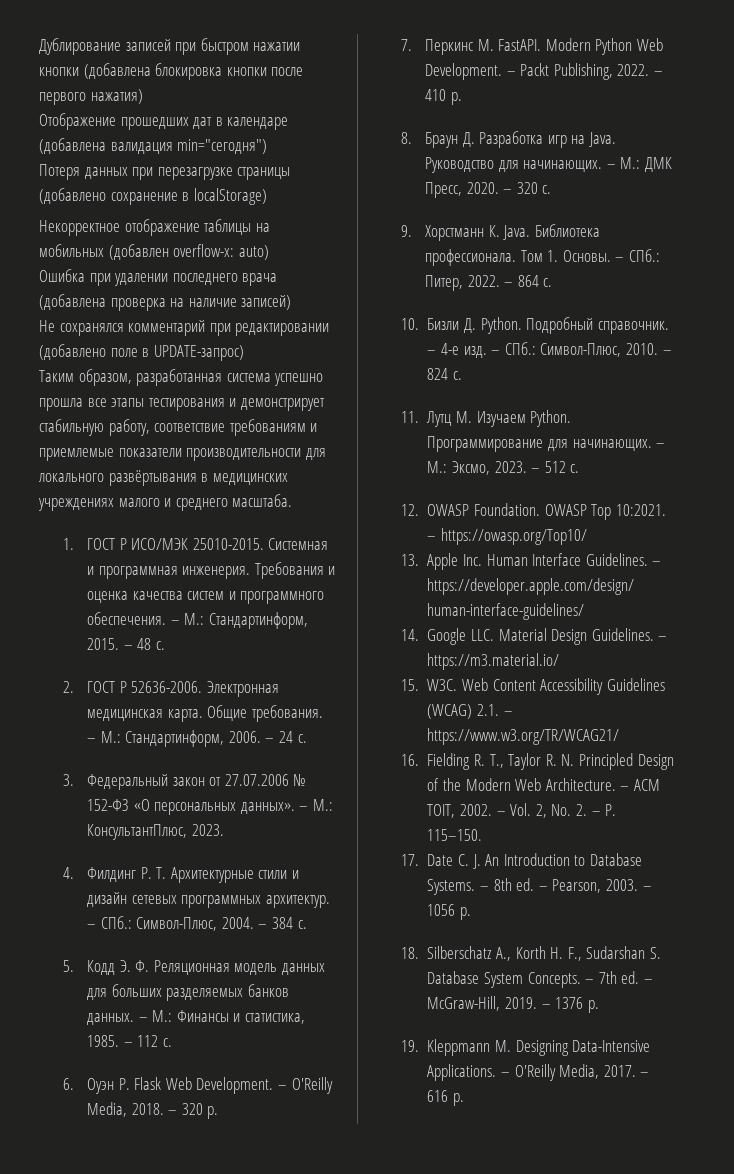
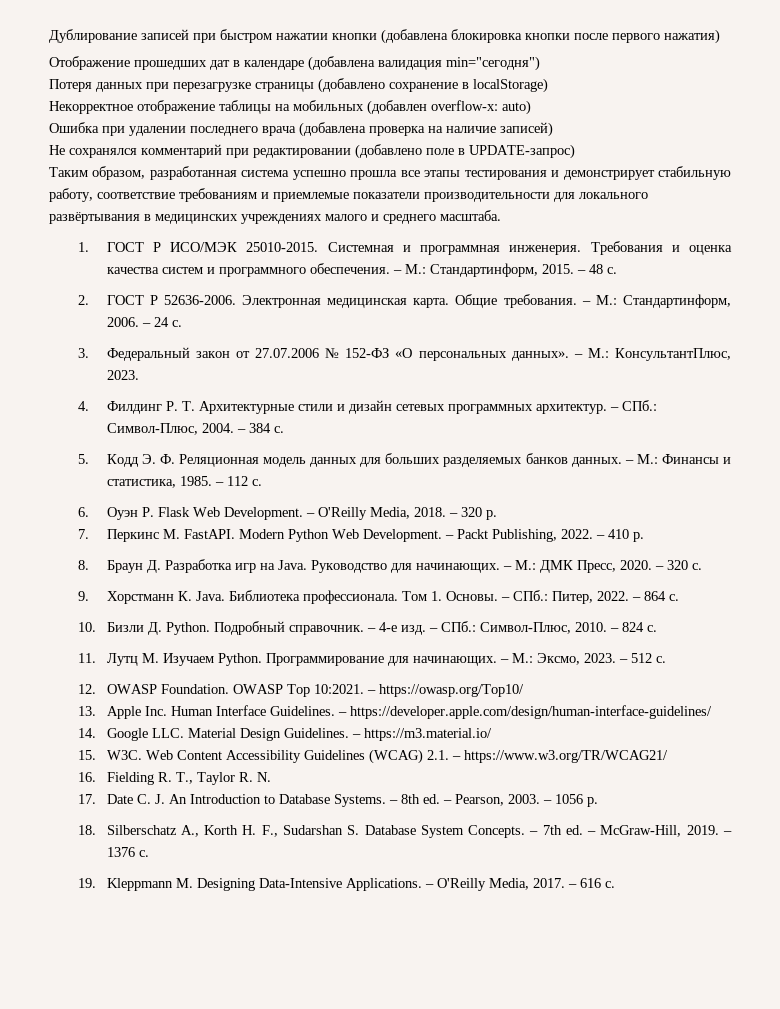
[578,753,674,770] [427,778,661,791] [427,803,617,818] [427,829,483,841] Principled Design of the Modern Web Architecture. – ACM TOIT, 2002. – Vol. 2, No. 2. – P. 115–150. -> (271, 777) none
[587,1000,599,1013] p. -> [138,850,149,857] с.
[453,1093,465,1106] p. -> [604,881,615,888] с.

